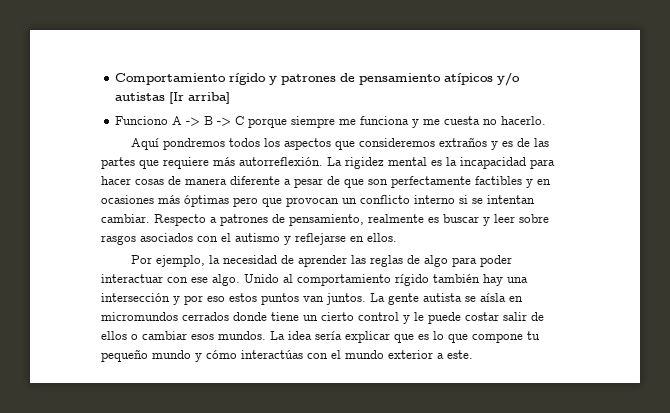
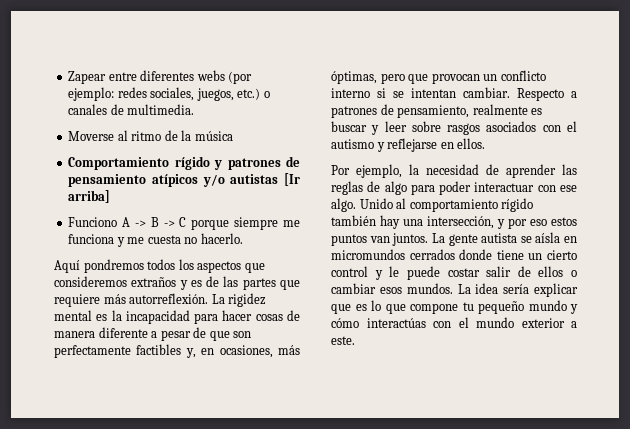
(115, 79) none -> [68,70,253,84] [68,87,270,101] [68,104,195,115] [68,130,233,141] Zapear entre diferentes webs (por ejemplo: redes sociales, juegos, etc.) o canales de multimedia. // Moverse al ritmo de la música //
[526,179,551,188] [101,195,229,207] y en ocasiones más óptimas -> [185,345,300,358] [331,71,377,84] y, en ocasiones, más óptimas,
[101,293,170,302] intersección -> [427,216,494,229] intersección,

